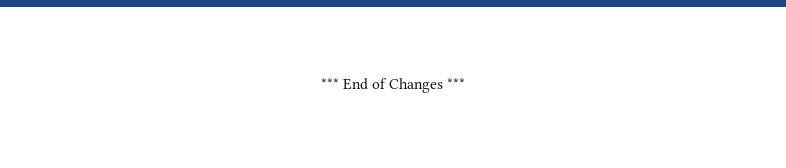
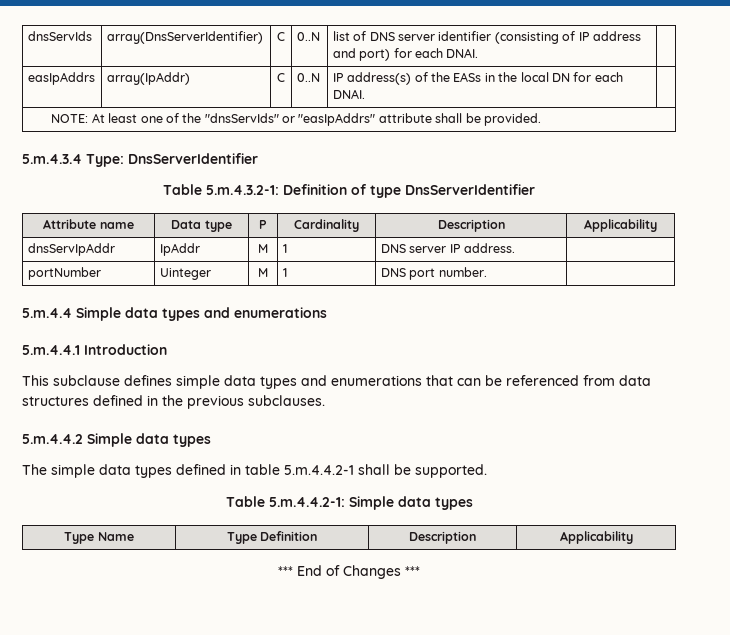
(320, 83) none -> [27,31,92,41] [106,31,263,44] [277,32,285,41] [296,32,320,41] [332,31,641,44] [332,48,479,61] [27,72,95,85] [106,72,190,85] [277,73,285,82] [296,73,320,82] [332,72,623,85] [332,89,365,99] [51,113,541,126] [22,153,258,167] [163,184,535,198] [43,219,134,229] [171,220,232,232] [259,220,267,229] [294,219,359,232] [437,219,505,232] [584,219,657,232] [27,243,115,256] [159,243,200,256] [258,244,268,253] [282,244,287,253] [380,243,516,253] [27,267,101,280] [159,268,211,280] [258,268,268,277] [282,268,287,277] [380,267,487,280] [22,307,327,321] [22,344,167,355] [22,375,651,389] [22,395,325,409] [22,433,211,447] [22,464,487,478] [225,496,473,510] [64,532,134,544] [226,531,318,544] [409,531,476,544] [559,531,633,544] dnsServIds | array(DnsServerIdentifier) | C | 0..N | list of DNS server identifier (consisting of IP address and port) for each DNAI. | // easIpAddrs | array(IpAddr) | C | 0..N | IP address(s) of the EASs in the local DN for each DNAI. | // NOTE: At least one of the "dnsServIds" or "easIpAddrs" attribute shall be provided. // 5.m.4.3.4 Type: DnsServerIdentifier // Table 5.m.4.3.2-1: Definition of type DnsServerIdentifier // Attribute name | Data type | P | Cardinality | Description | Applicability // dnsServIpAddr | IpAddr | M | 1 | DNS server IP address. | // portNumber | Uinteger | M | 1 | DNS port number. | // 5.m.4.4 Simple data types and enumerations // 5.m.4.4.1 Introduction // This subclause defines simple data types and enumerations that can be referenced from data structures defined in the previous subclauses. // 5.m.4.4.2 Simple data types // The simple data types defined in table 5.m.4.4.2-1 shall be supported. // Table 5.m.4.4.2-1: Simple data types // Type Name | Type Definition | Description | Applicability //

